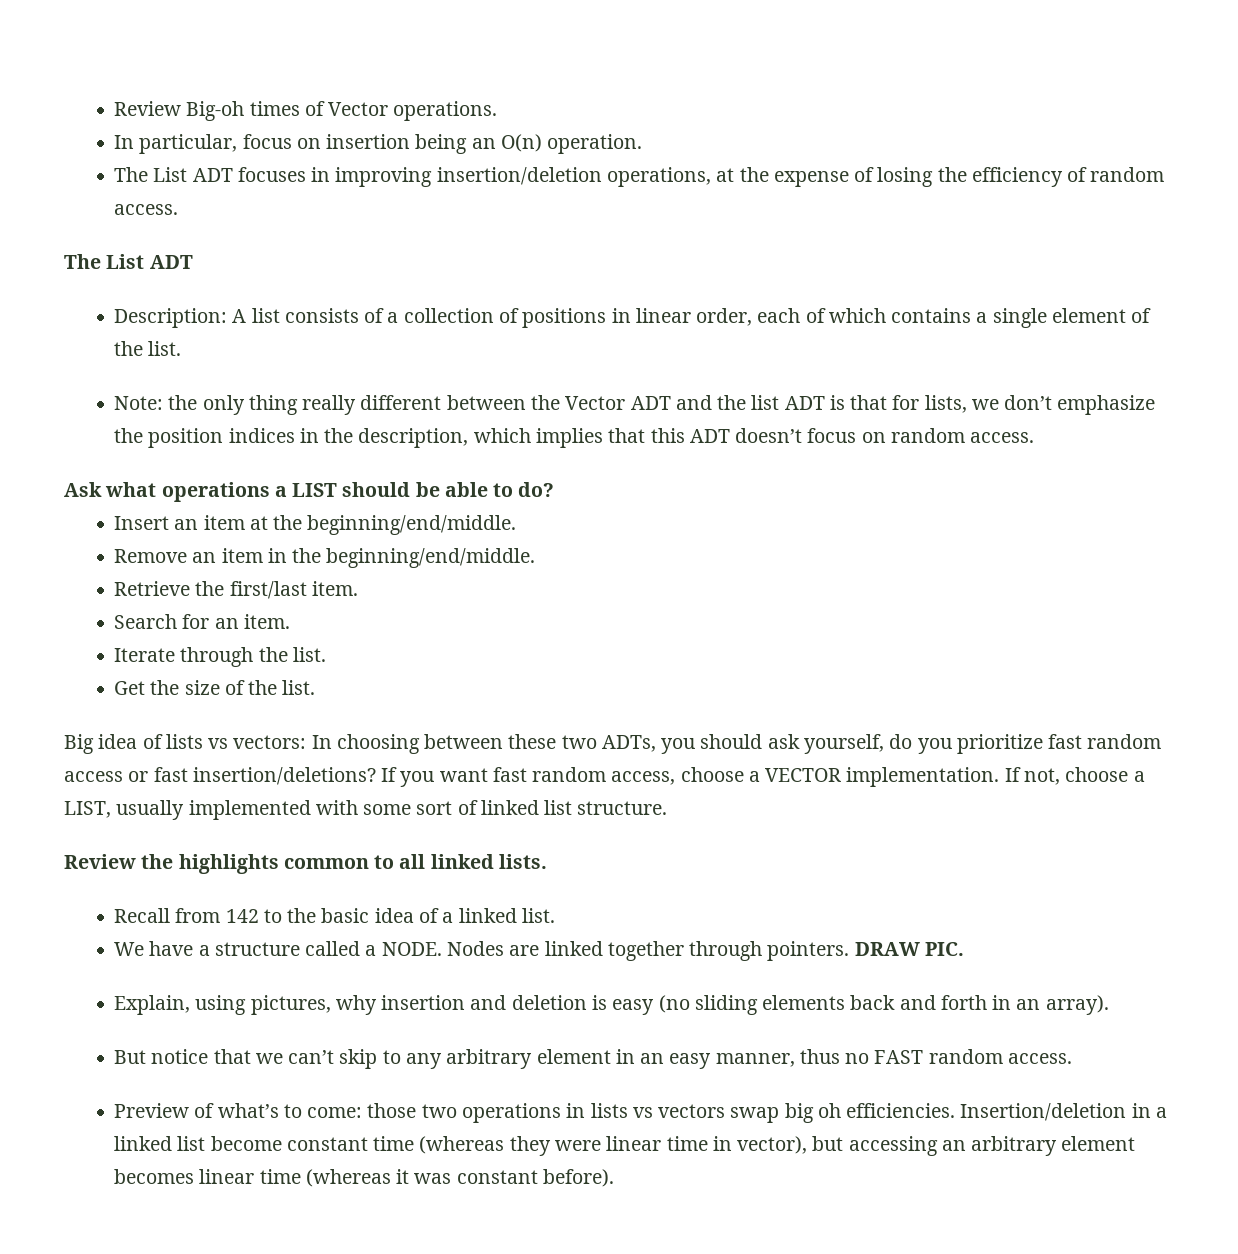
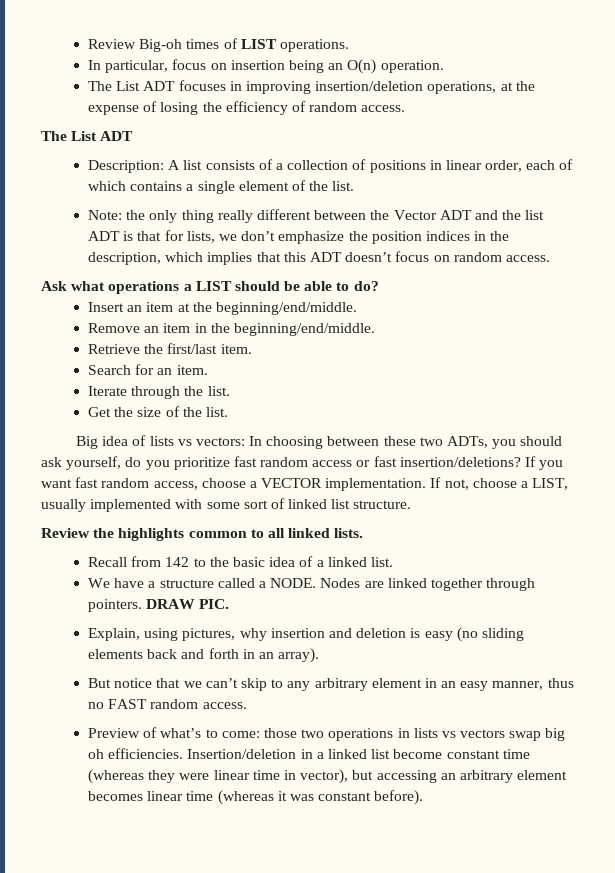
[328,102,389,116] Vector -> [240,39,277,49] LIST

